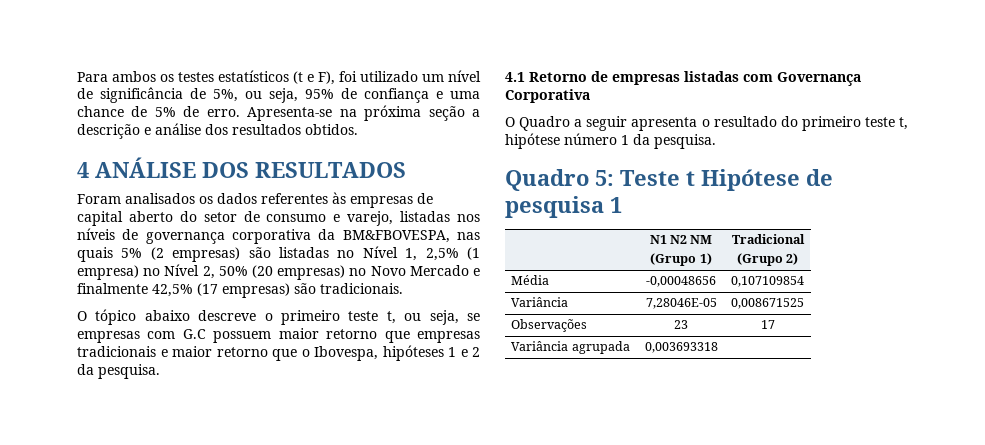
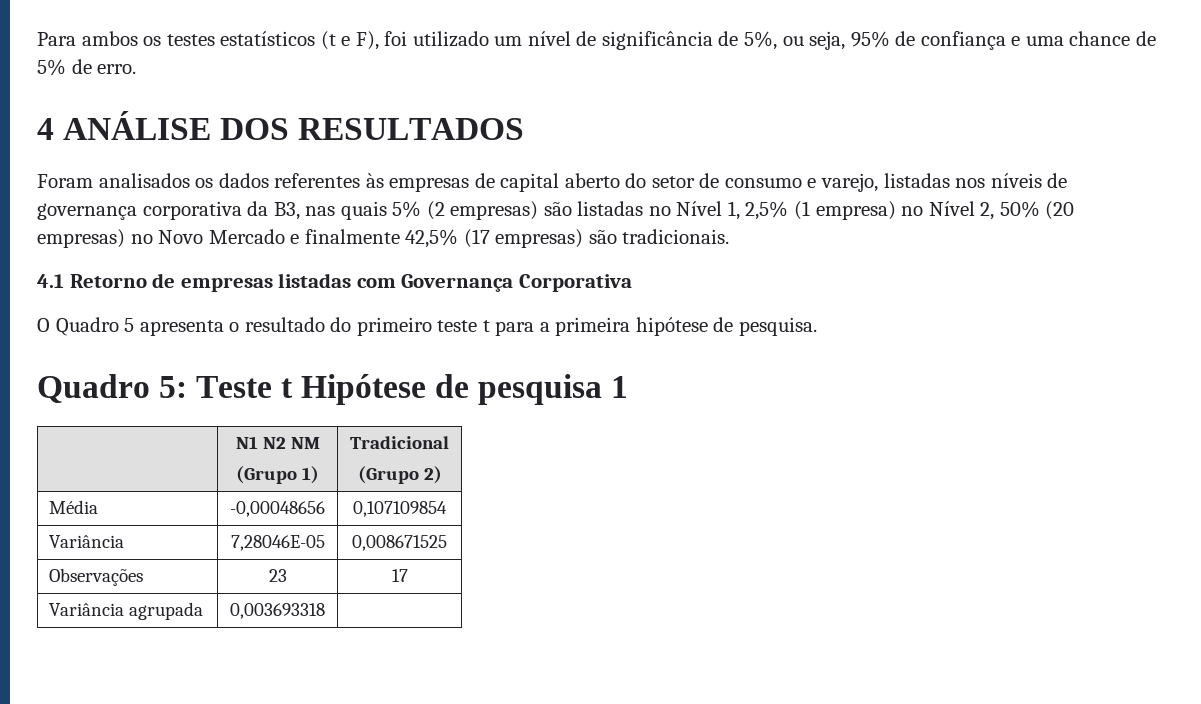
[247,105,481,121] [77,123,358,139] Apresenta-se na próxima seção a descrição e análise dos resultados obtidos. -> (137, 69) none
[342,230,450,243] BM&FBOVESPA, -> [273,202,300,220] B3,
[77,309,480,325] [77,328,480,343] [77,345,480,361] [77,364,160,379] // O tópico abaixo descreve o primeiro teste t, ou seja, se empresas com G.C possuem maior retorno que empresas tradicionais e maior retorno que o Ibovespa, hipóteses 1 e 2 da pesquisa. -> (730, 236) none
[574,116,628,131] a seguir -> [124,318,135,332] 5
[899,117,908,130] [505,133,650,149] t, hipótese número 1 da -> [482,317,734,336] t para a primeira hipótese de

